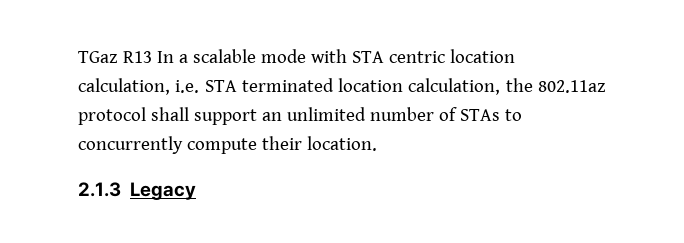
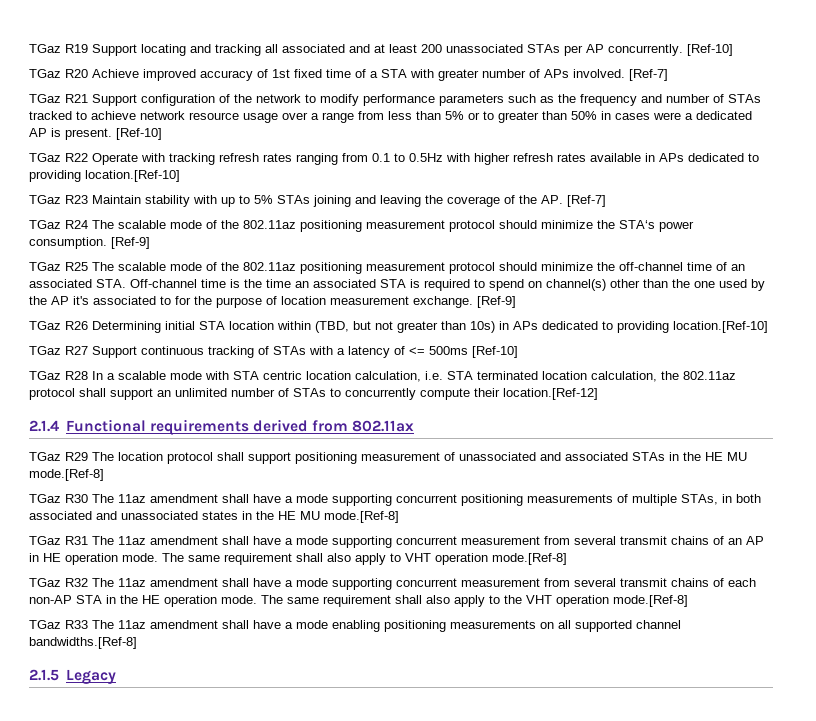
[78,51,152,63] TGaz R13 -> [29,44,733,56] [29,69,668,81] [29,94,761,106] [29,111,752,123] [29,128,162,140] [29,153,759,165] [29,170,180,182] [29,195,606,207] [29,220,694,232] [29,237,150,249] [29,262,745,274] [29,279,765,291] [29,296,516,308] [29,321,768,333] [29,346,518,358] [29,371,88,380] TGaz R19 Support locating and tracking all associated and at least 200 unassociated STAs per AP concurrently. [Ref-10] // TGaz R20 Achieve improved accuracy of 1st fixed time of a STA with greater number of APs involved. [Ref-7] // TGaz R21 Support configuration of the network to modify performance parameters such as the frequency and number of STAs tracked to achieve network resource usage over a range from less than 5% or to greater than 50% in cases were a dedicated AP is present. [Ref-10] // TGaz R22 Operate with tracking refresh rates ranging from 0.1 to 0.5Hz with higher refresh rates available in APs dedicated to providing location.[Ref-10] // TGaz R23 Maintain stability with up to 5% STAs joining and leaving the coverage of the AP. [Ref-7] // TGaz R24 The scalable mode of the 802.11az positioning measurement protocol should minimize the STA‘s power consumption. [Ref-9] // TGaz R25 The scalable mode of the 802.11az positioning measurement protocol should minimize the off-channel time of an associated STA. Off-channel time is the time an associated STA is required to spend on channel(s) other than the one used by the AP it's associated to for the purpose of location measurement exchange. [Ref-9] // TGaz R26 Determining initial STA location within (TBD, but not greater than 10s) in APs dedicated to providing location.[Ref-10] // TGaz R27 Support continuous tracking of STAs with a latency of <= 500ms [Ref-10] // TGaz R28
[306,136,377,151] [78,182,121,197] location. // 2.1.3 -> [503,388,598,400] [29,419,415,435] [29,452,747,464] [29,469,104,481] [29,494,761,506] [29,511,399,523] [29,536,764,548] [29,553,567,565] [29,578,756,590] [29,595,688,607] [29,620,681,632] [29,637,137,649] [29,669,59,681] location.[Ref-12] // 2.1.4 Functional requirements derived from 802.11ax // TGaz R29 The location protocol shall support positioning measurement of unassociated and associated STAs in the HE MU mode.[Ref-8] // TGaz R30 The 11az amendment shall have a mode supporting concurrent positioning measurements of multiple STAs, in both associated and unassociated states in the HE MU mode.[Ref-8] // TGaz R31 The 11az amendment shall have a mode supporting concurrent measurement from several transmit chains of an AP in HE operation mode. The same requirement shall also apply to VHT operation mode.[Ref-8] // TGaz R32 The 11az amendment shall have a mode supporting concurrent measurement from several transmit chains of each non-AP STA in the HE operation mode. The same requirement shall also apply to the VHT operation mode.[Ref-8] // TGaz R33 The 11az amendment shall have a mode enabling positioning measurements on all supported channel bandwidths.[Ref-8] // 2.1.5

